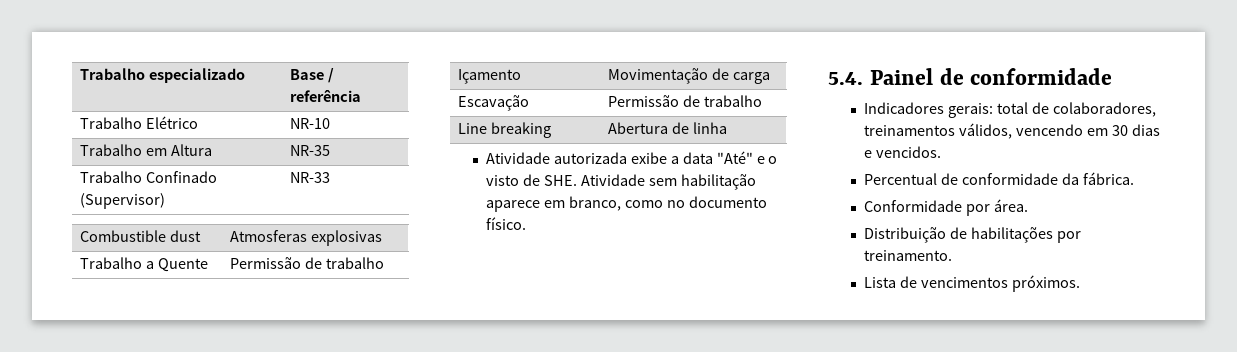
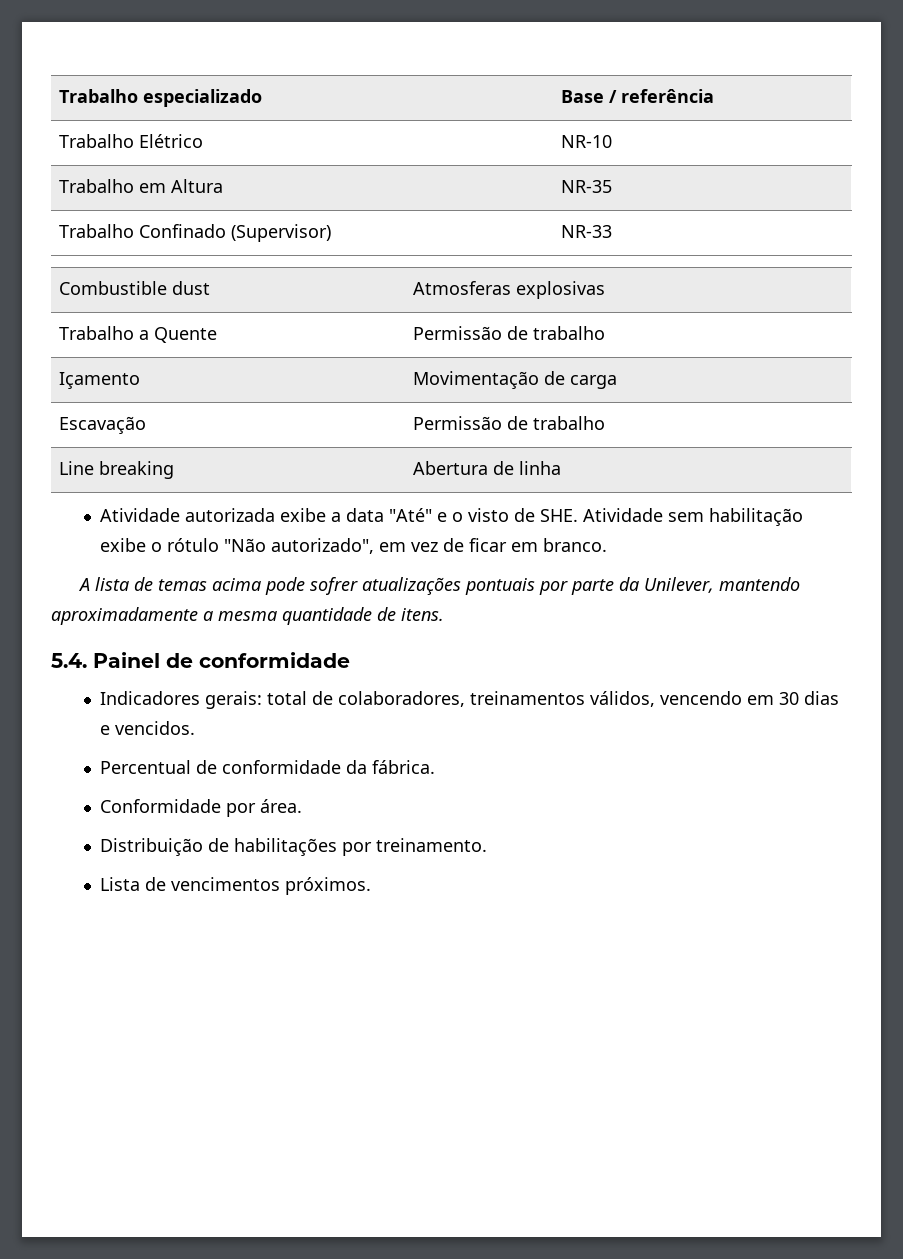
[486,196,767,212] [486,217,527,230] aparece em branco, como no documento físico. -> [100,538,608,554] [78,577,801,595] [51,607,444,625] exibe o rótulo "Não autorizado", em vez de ficar em branco. // A lista de temas acima pode sofrer atualizações pontuais por parte da Unilever, mantendo aproximadamente a mesma quantidade de itens.

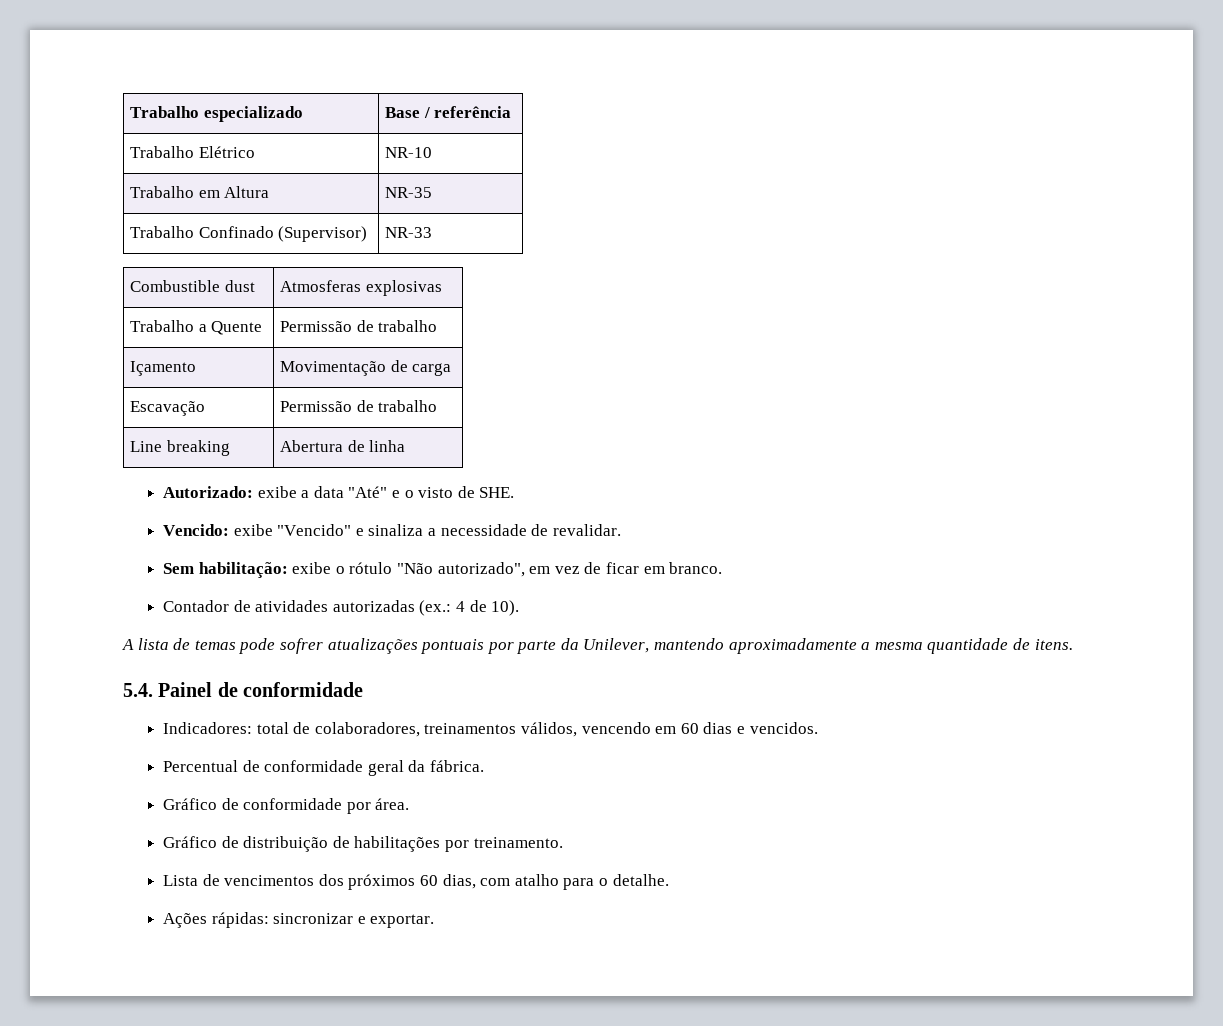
[100,508,276,522] Atividade autorizada -> [163,486,254,498] Autorizado:
[583,508,804,526] Atividade sem habilitação -> [163,524,621,536] [163,562,288,578] // Vencido: exibe "Vencido" e sinaliza a necessidade de revalidar. // Sem habilitação:
(608, 545) none -> [163,600,520,616] // Contador de atividades autorizadas (ex.: 4 de 10).
[212,578,262,591] acima -> (236, 645) none
[100,691,263,709] Indicadores gerais: -> [163,722,253,734] Indicadores:
[779,692,800,705] 30 -> [680,723,699,734] 60
(342, 767) none -> [367,760,404,776] geral
[100,799,222,813] Conformidade -> [163,798,343,810] Gráfico de conformidade
[100,838,204,856] Distribuição -> [163,836,329,852] Gráfico de distribuição
[285,877,372,895] próximos. -> [318,874,669,890] [163,912,435,928] dos próximos 60 dias, com atalho para o detalhe. // Ações rápidas: sincronizar e exportar.

